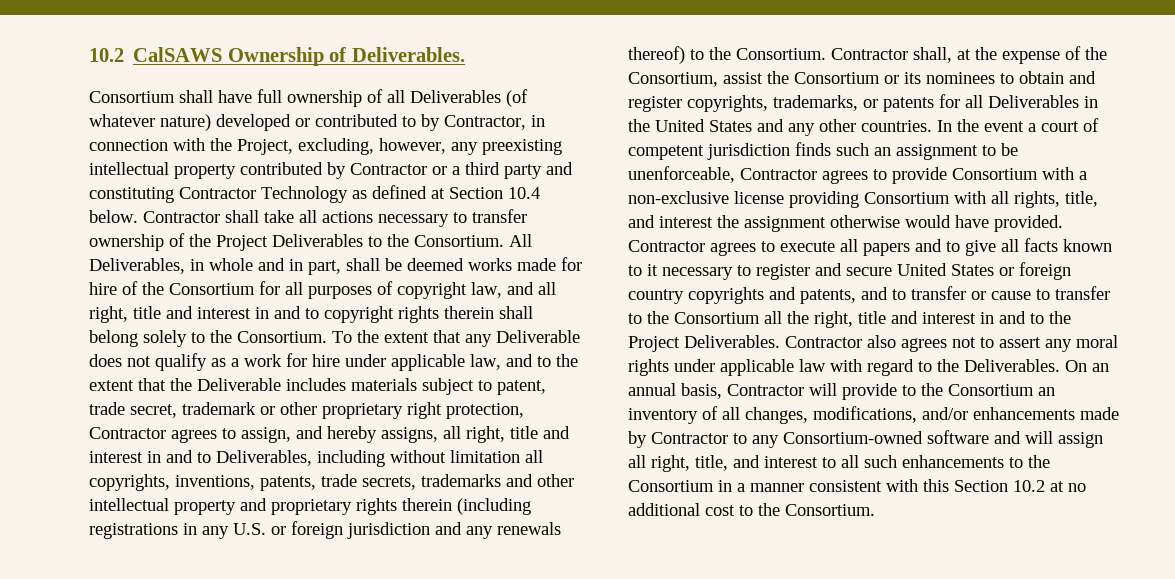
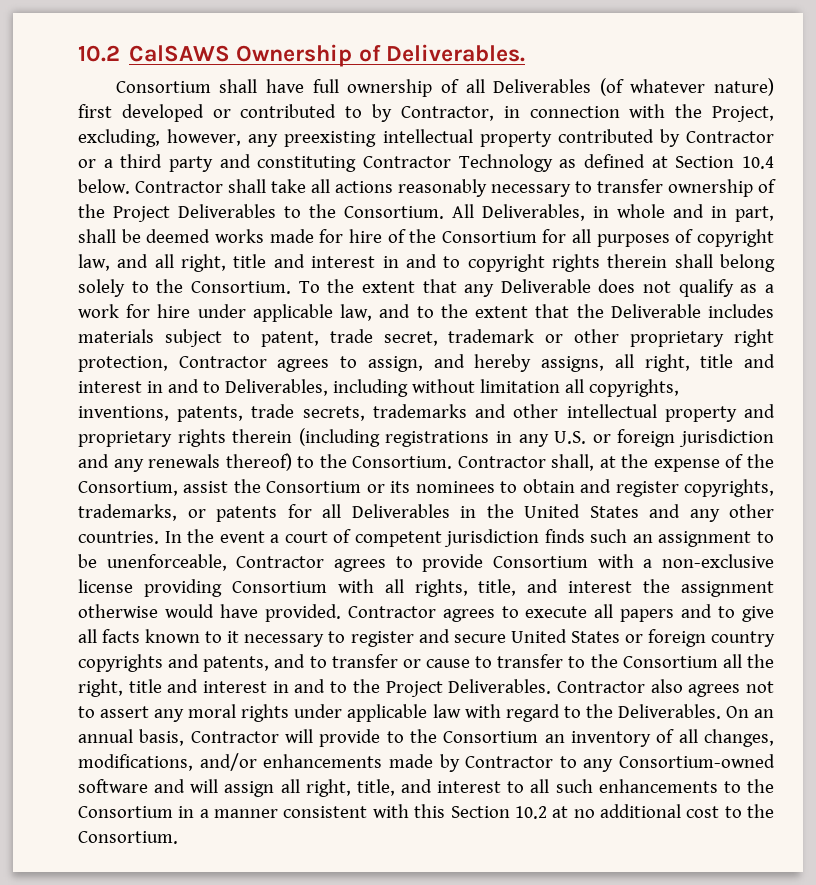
(211, 122) none -> [78,104,112,118] first
(373, 217) none -> [398,179,487,197] reasonably

